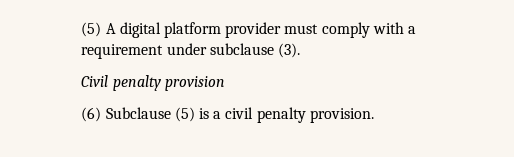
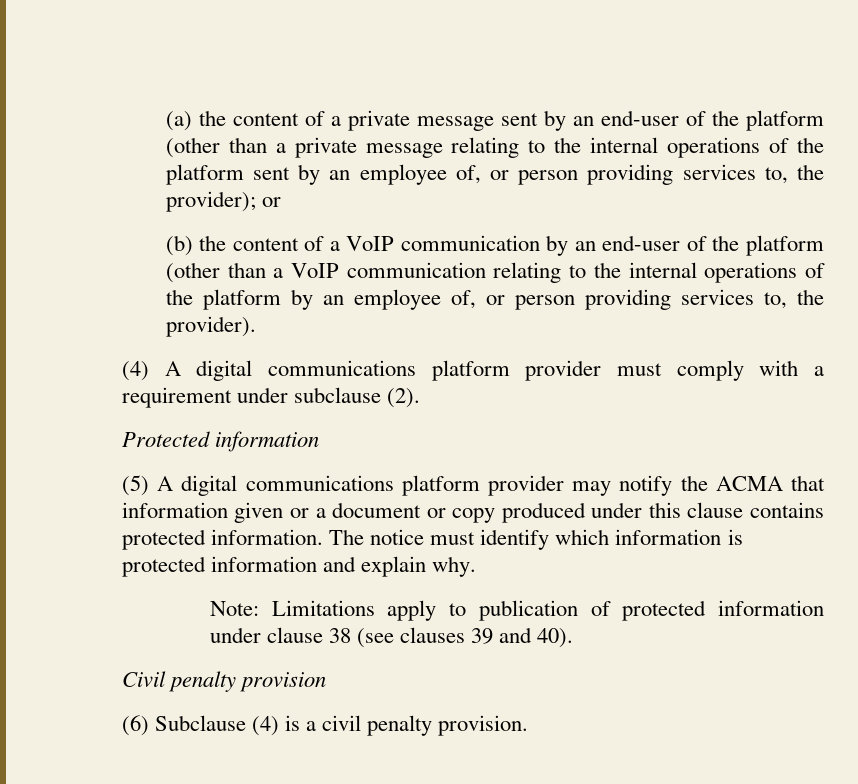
[81,22,161,38] (5) A digital -> [165,110,825,131] [165,137,825,158] [165,164,824,185] [165,191,281,212] [165,235,824,256] [165,262,825,283] [165,289,825,310] [165,316,256,337] [121,360,416,381] (a) the content of a private message sent by an end-user of the platform (other than a private message relating to the internal operations of the platform sent by an employee of, or person providing services to, the provider); or // (b) the content of a VoIP communication by an end-user of the platform (other than a VoIP communication relating to the internal operations of the platform by an employee of, or person providing services to, the provider). // (4) A digital communications
[277,43,300,58] (3). -> [387,388,421,408] [121,431,319,452] [121,475,825,496] [121,502,824,523] [121,529,743,550] [121,556,477,577] [209,600,825,621] [209,627,574,648] (2). // Protected information // (5) A digital communications platform provider may notify the ACMA that information given or a document or copy produced under this clause contains protected information. The notice must identify which information is protected information and explain why. // Note: Limitations apply to publication of protected information under clause 38 (see clauses 39 and 40).
[174,107,195,122] (5) -> [252,716,280,736] (4)

